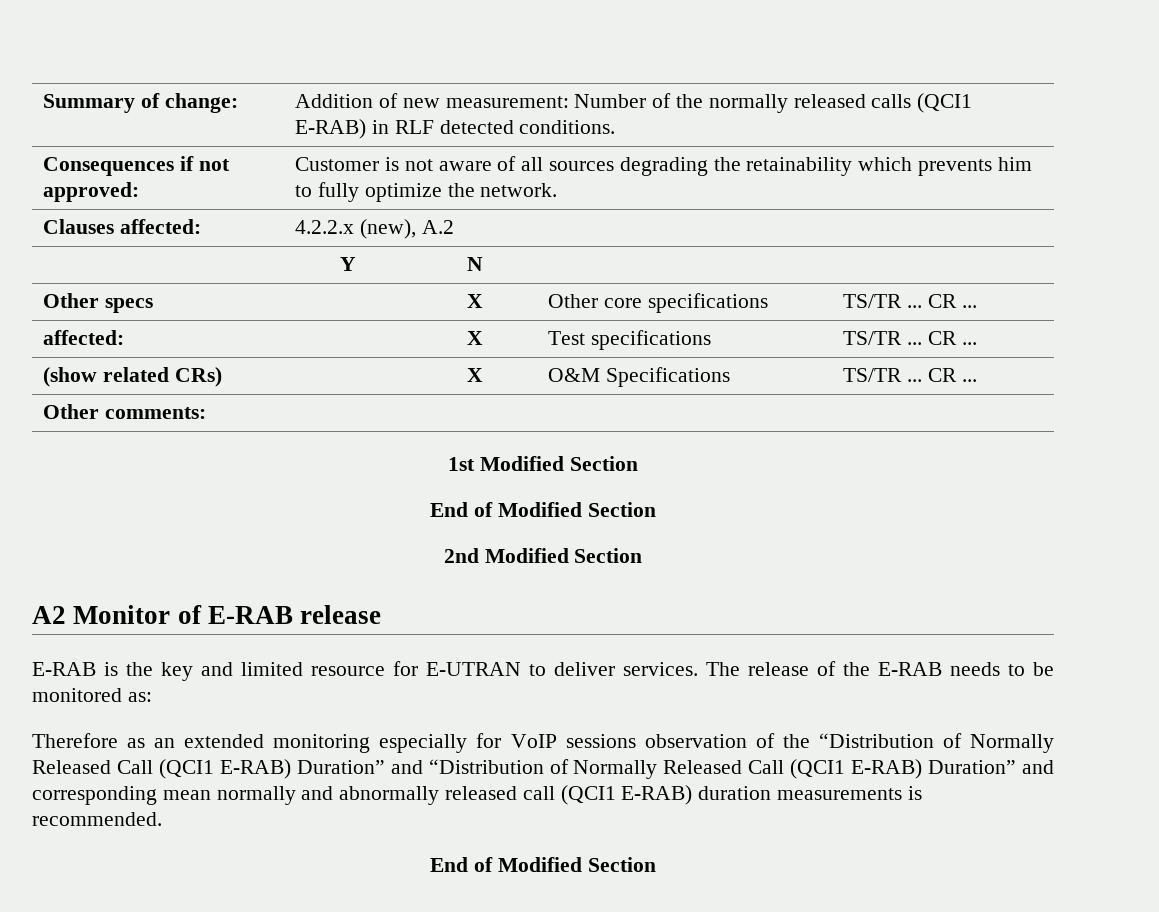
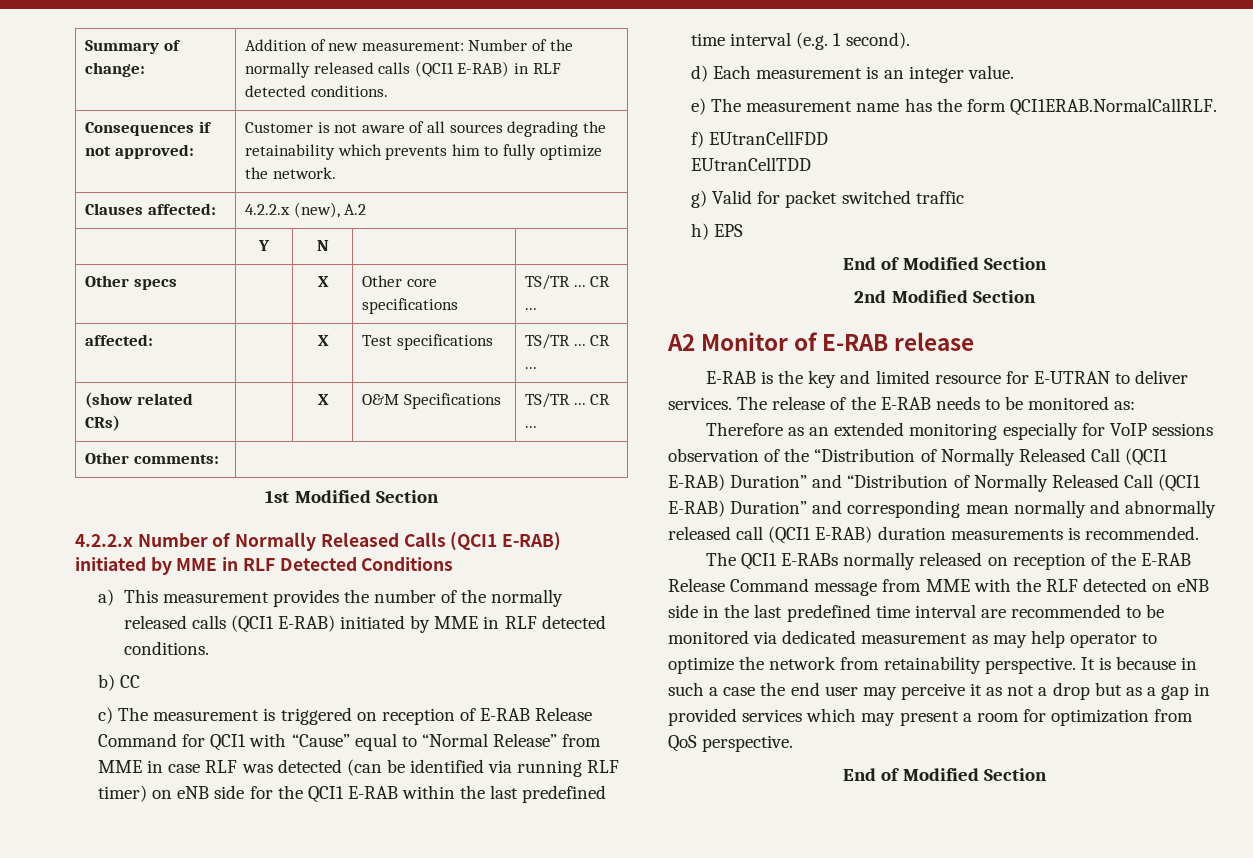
(638, 463) none -> [75,532,562,551] [75,557,454,575] [98,589,564,607] [123,615,606,633] [123,641,209,655] [98,674,141,691] [98,707,593,725] [98,733,602,751] [98,759,620,777] [98,785,607,803] [691,32,910,50] [691,65,1014,83] [691,98,1217,116] [691,131,829,148] [691,157,812,171] [691,190,964,208] [691,223,744,240] // 4.2.2.x Number of Normally Released Calls (QCI1 E-RAB) initiated by MME in RLF Detected Conditions // a) This measurement provides the number of the normally released calls (QCI1 E-RAB) initiated by MME in RLF detected conditions. // b) CC // c) The measurement is triggered on reception of E-RAB Release Command for QCI1 with “Cause” equal to “Normal Release” from MME in case RLF was detected (can be identified via running RLF timer) on eNB side for the QCI1 E-RAB within the last predefined time interval (e.g. 1 second). // d) Each measurement is an integer value. // e) The measurement name has the form QCI1ERAB.NormalCallRLF. // f) EUtranCellFDD // EUtranCellTDD // g) Valid for packet switched traffic // h) EPS
(162, 819) none -> [705,552,1192,570] [668,578,1210,596] [668,604,1165,622] [668,630,1158,648] [668,656,1198,674] [668,682,1211,700] [668,708,1194,726] [668,735,794,752] // The QCI1 E-RABs normally released on reception of the E-RAB Release Command message from MME with the RLF detected on eNB side in the last predefined time interval are recommended to be monitored via dedicated measurement as may help operator to optimize the network from retainability perspective. It is because in such a case the end user may perceive it as not a drop but as a gap in provided services which may present a room for optimization from QoS perspective.

